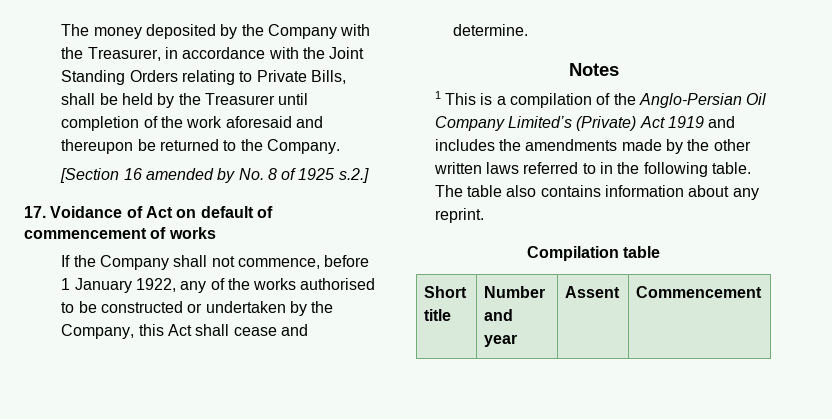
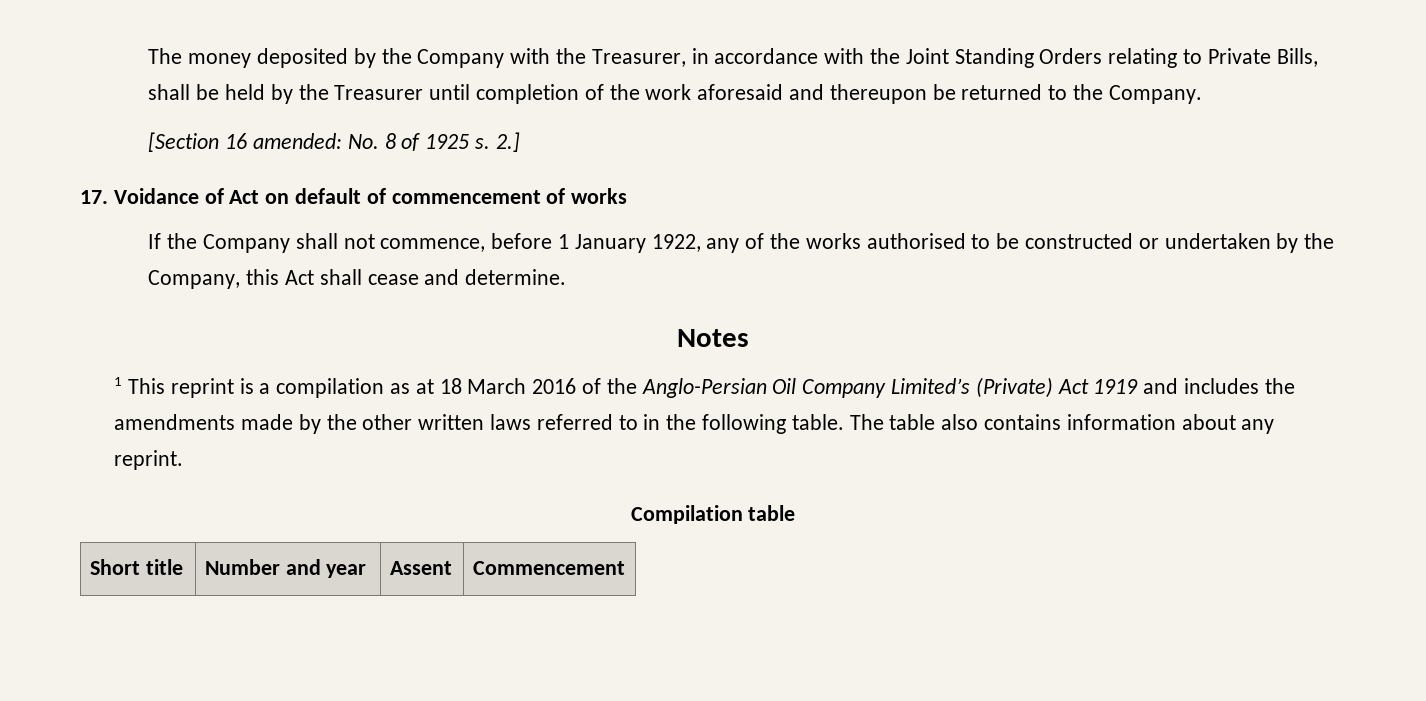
[145,168,236,183] amended by -> [252,133,342,149] amended:
[338,168,369,183] s.2.] -> [474,132,520,152] s. 2.]
(476, 99) none -> [170,378,234,398] reprint
(592, 100) none -> [390,378,577,394] as at 18 March 2016

